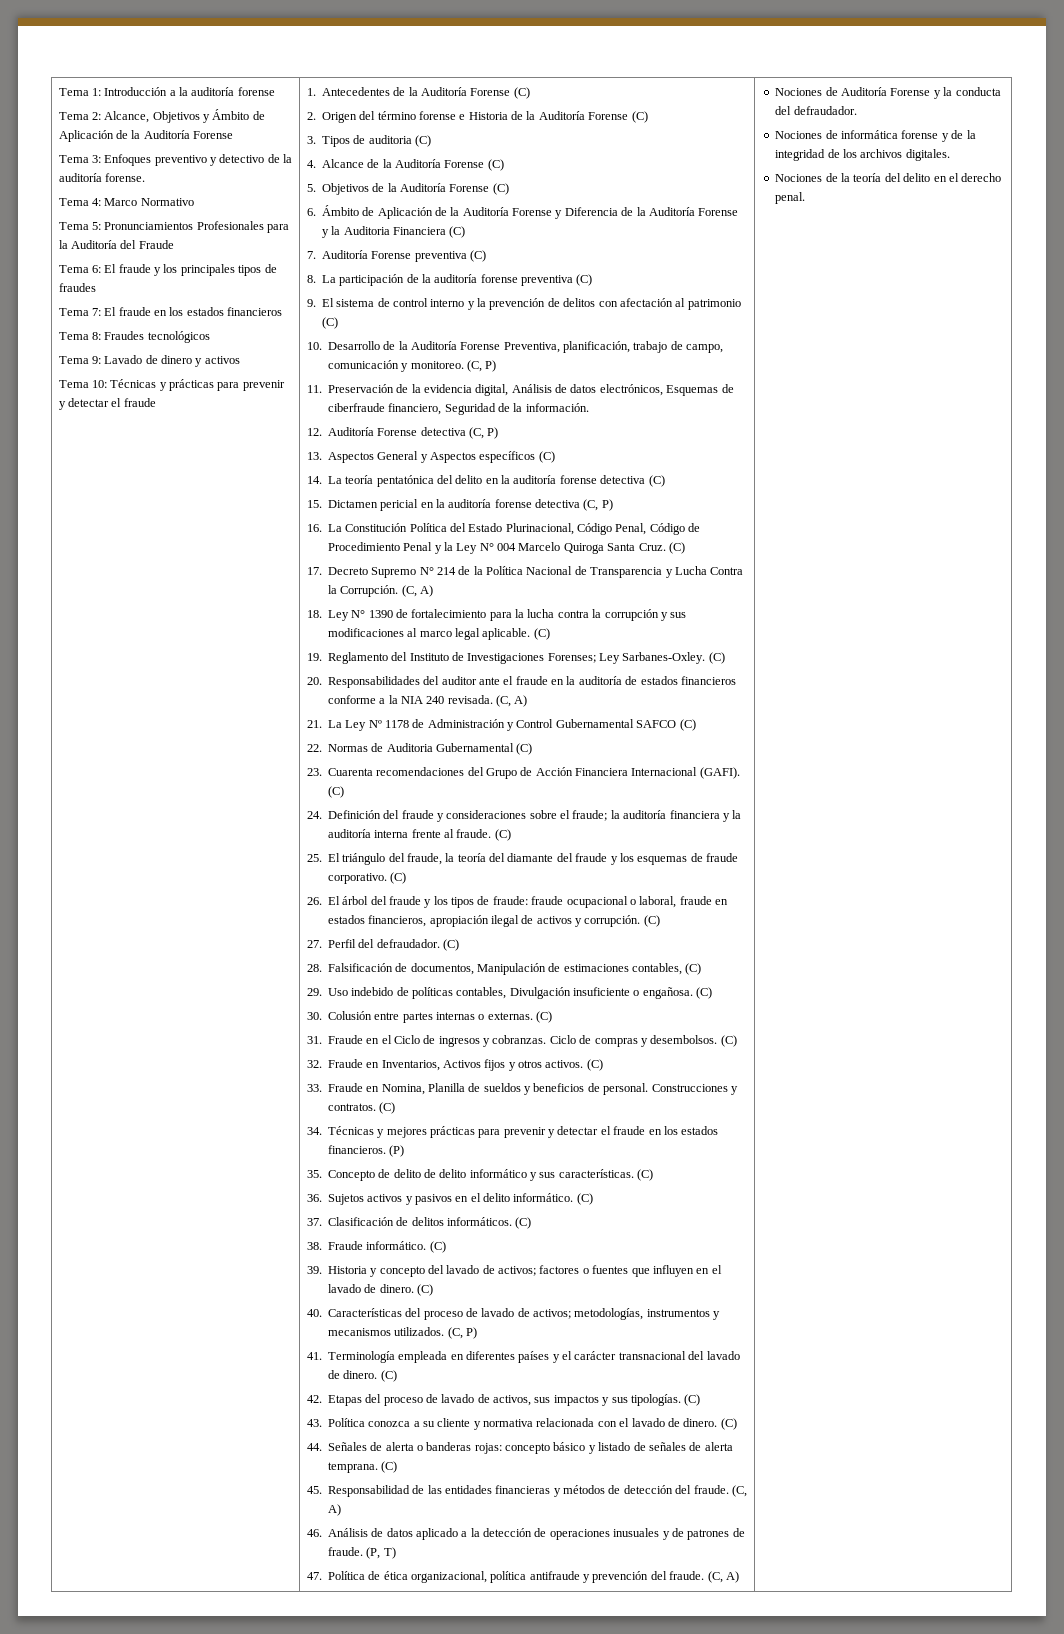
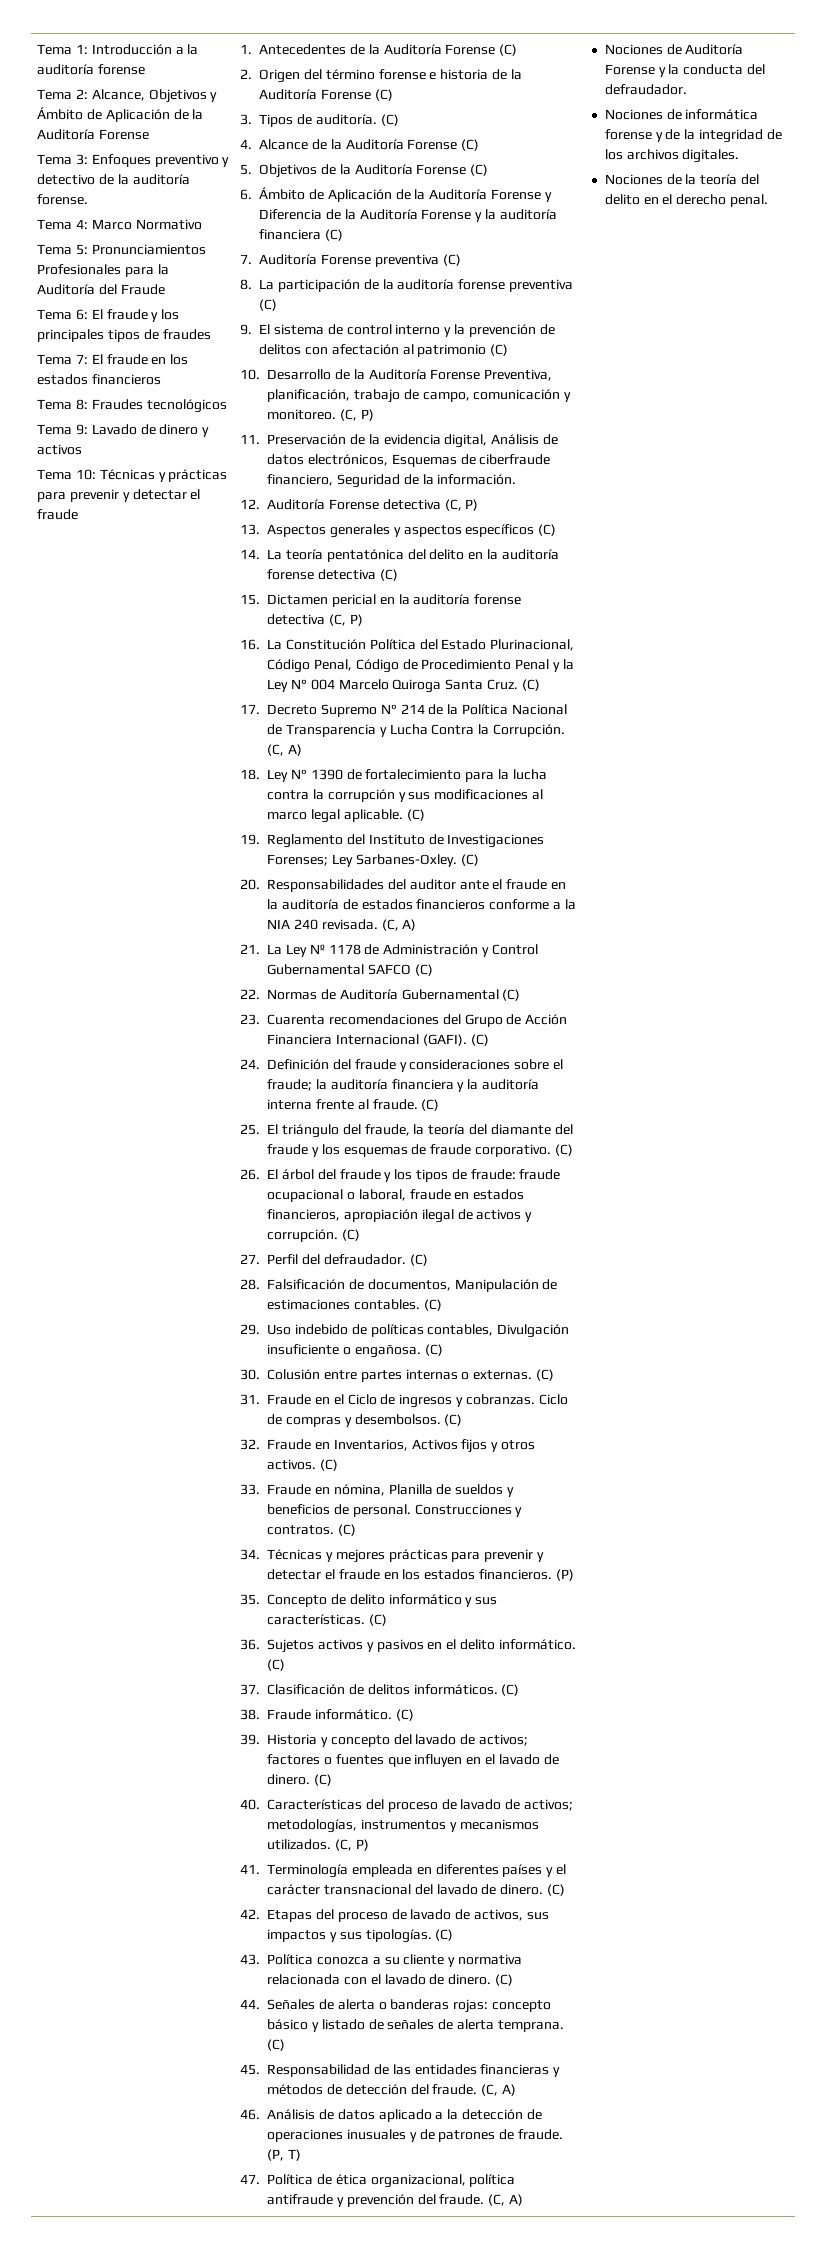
[468,112,508,120] Historia -> [440,69,489,80] historia
[368,135,412,144] auditoria -> [315,114,377,125] auditoría.
[343,226,446,235] Auditoria Financiera -> [499,209,557,220] [259,229,322,240] auditoría financiera
[377,451,476,463] General y Aspectos -> [330,524,462,538] generales y aspectos
[386,743,433,752] Auditoria -> [339,989,398,1000] Auditoría
[632,963,683,975] contables, -> [354,1299,421,1310] contables.
[381,1084,425,1095] Nomina, -> [333,1484,385,1496] nómina,
[423,1169,467,1178] de delito -> (385, 1599) none

